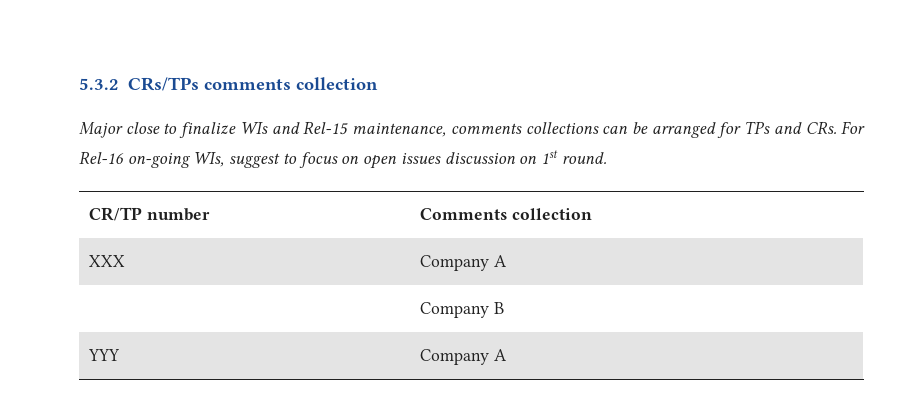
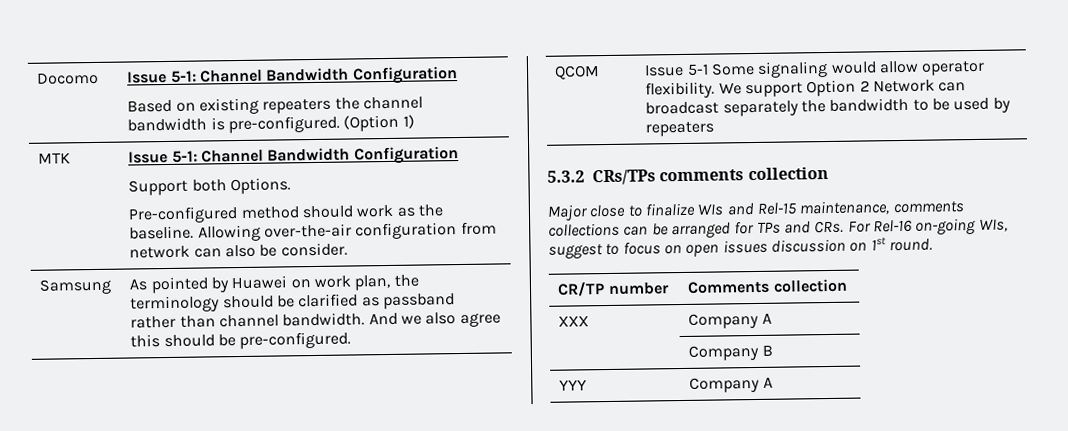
(79, 84) none -> [37,71,100,85] [127,66,458,85] [127,96,423,115] [127,114,415,134] [38,152,72,164] [128,146,459,165] [128,177,291,196] [128,204,444,224] [129,221,497,242] [129,242,348,259] [39,278,113,295] [129,274,419,294] [130,293,455,313] [130,312,501,329] [130,331,352,350] [554,65,601,80] [644,60,986,78] [645,79,967,99] [645,97,1011,117] [645,121,715,137] Docomo | Issue 5-1: Channel Bandwidth Configuration // Based on existing repeaters the channel bandwidth is pre-configured. (Option 1) // MTK | Issue 5-1: Channel Bandwidth Configuration // Support both Options. // Pre-configured method should work as the baseline. Allowing over-the-air configuration from network can also be consider. // Samsung | As pointed by Huawei on work plan, the terminology should be clarified as passband rather than channel bandwidth. And we also agree this should be pre-configured. // QCOM | Issue 5-1 Some signaling would allow operator flexibility. We support Option 2 Network can broadcast separately the bandwidth to be used by repeaters //

